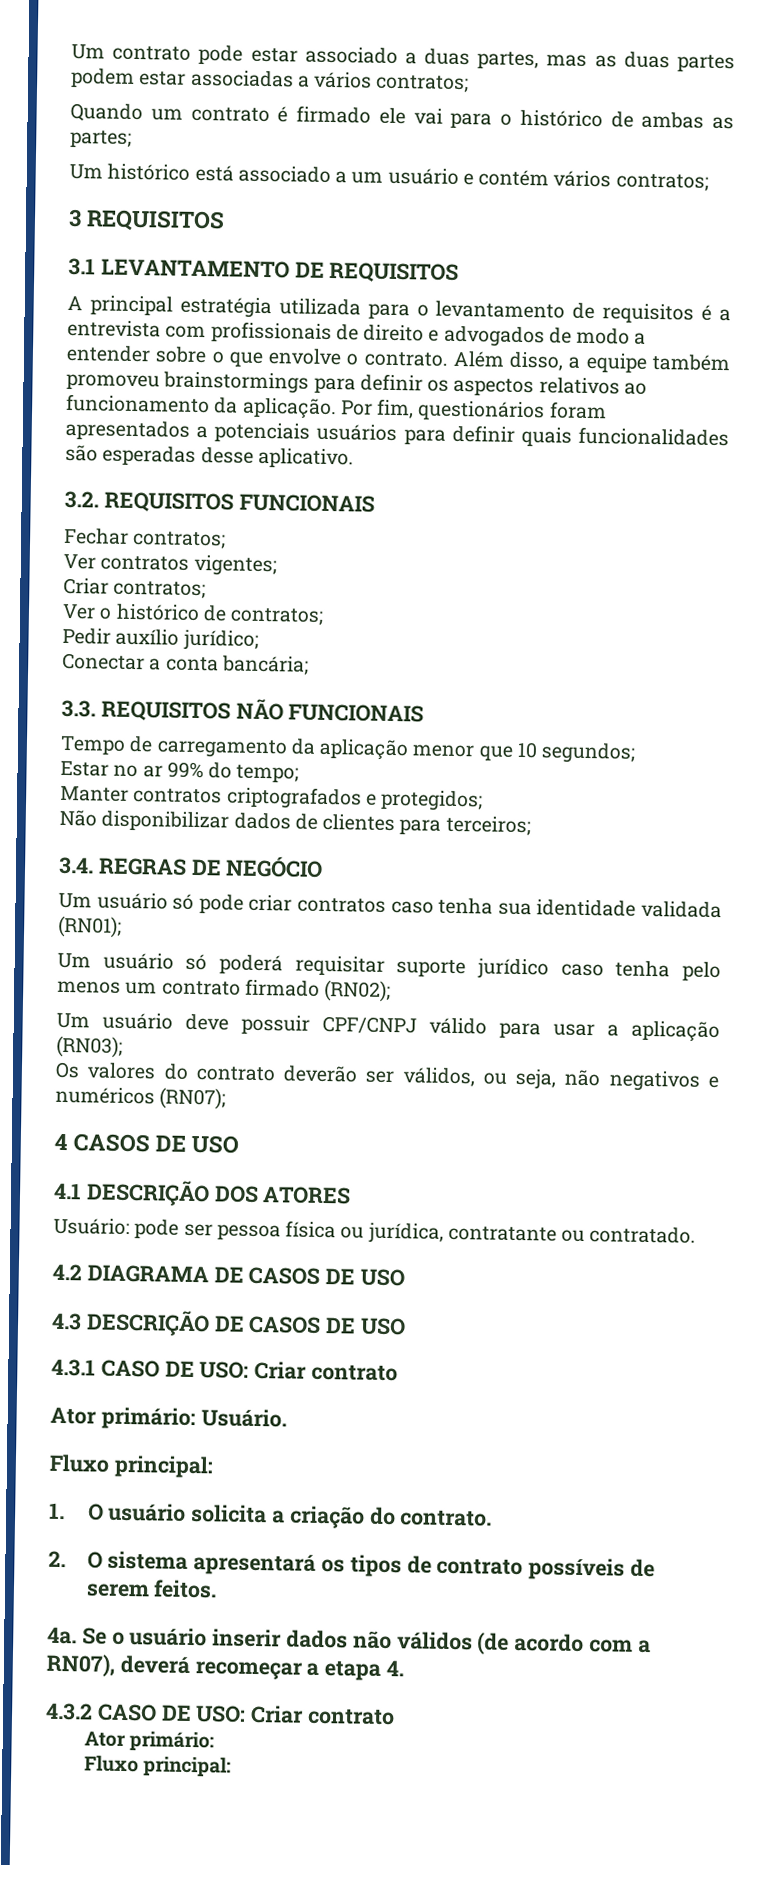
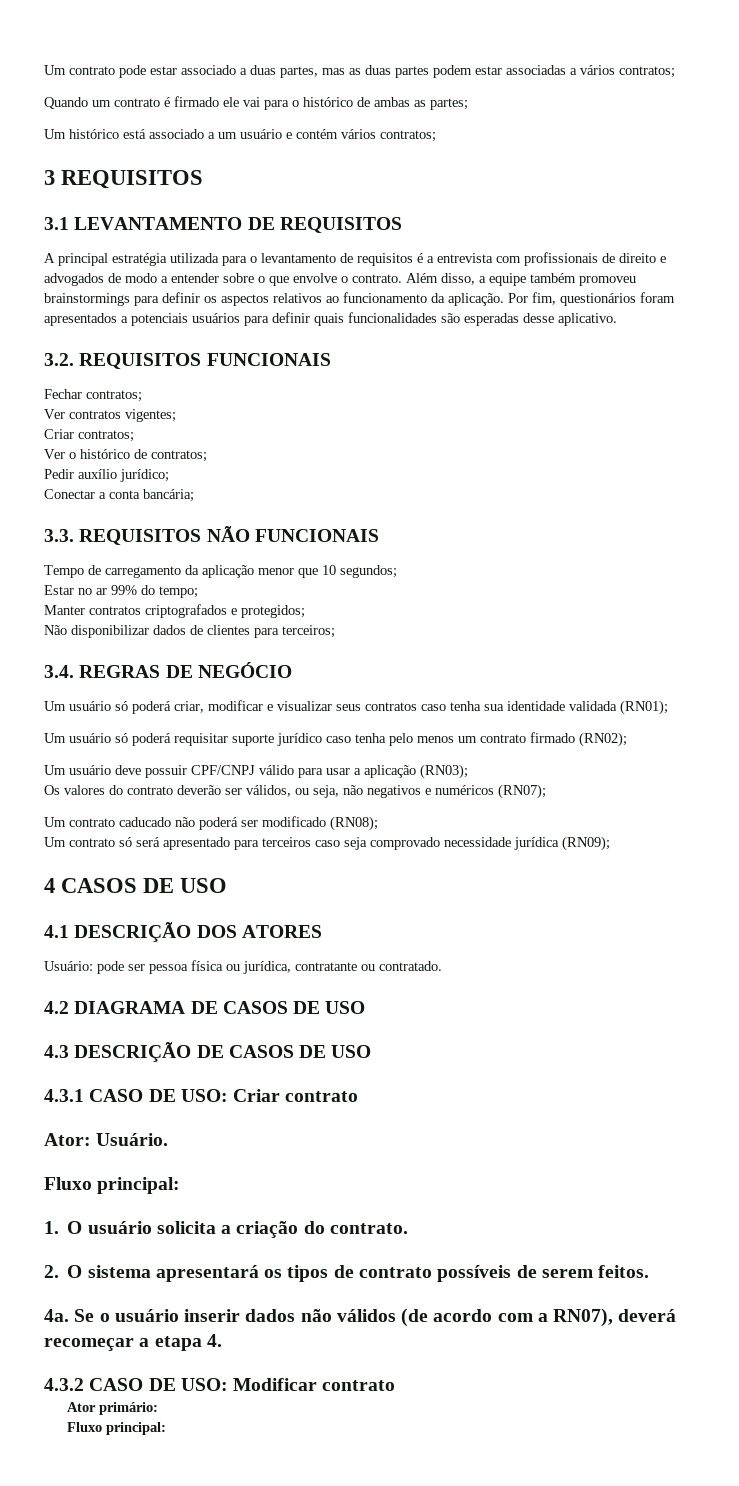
[198,894,293,914] pode criar -> [132,700,361,714] poderá criar, modificar e visualizar seus
(227, 1098) none -> [44,816,378,831] [44,836,610,851] // Um contrato caducado não poderá ser modificado (RN08); // Um contrato só será apresentado para terceiros caso seja comprovado necessidade jurídica (RN09);
[50,1406,196,1431] Ator primário: -> [44,1133,91,1146] Ator:
[250,1704,305,1724] Criar -> [233,1378,318,1391] Modificar

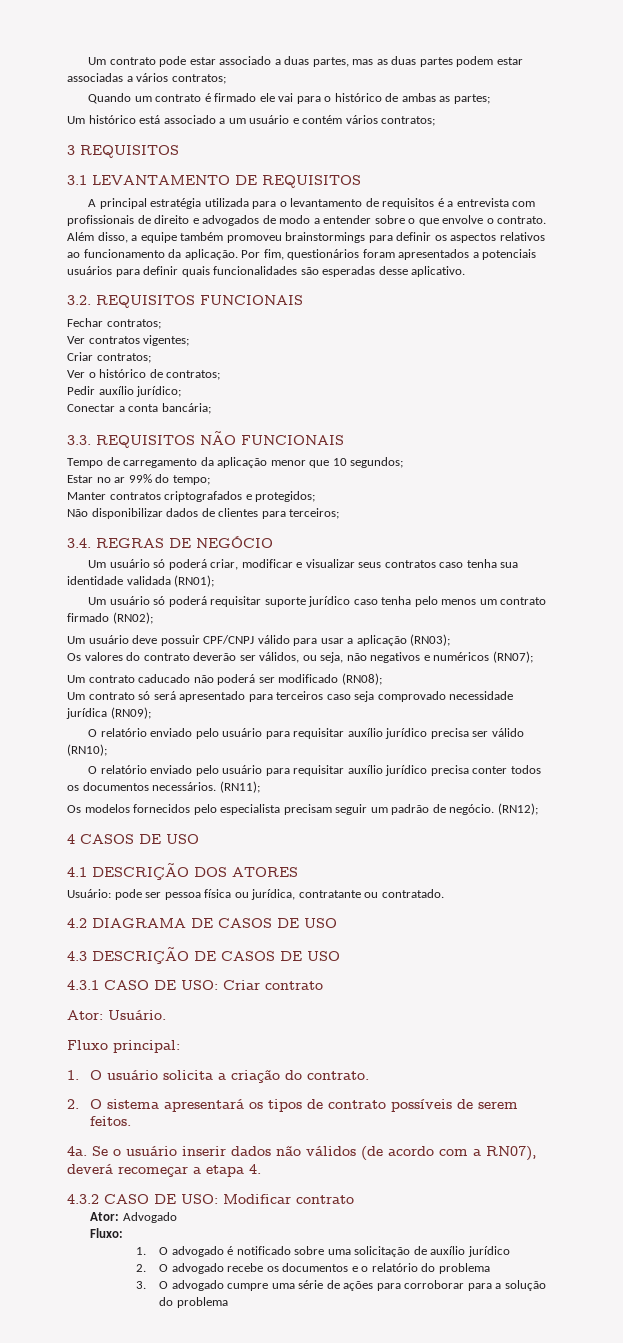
(610, 843) none -> [88,728,524,739] [67,744,107,756] [88,765,541,776] [67,781,260,793] [67,803,538,815] // O relatório enviado pelo usuário para requisitar auxílio jurídico precisa ser válido (RN10); // O relatório enviado pelo usuário para requisitar auxílio jurídico precisa conter todos os documentos necessários. (RN11); // Os modelos fornecidos pelo especialista precisam seguir um padrão de negócio. (RN12);
[67,1402,159,1415] [67,1422,167,1435] Ator primário: // Fluxo principal: -> [90,1212,177,1223] [90,1228,124,1238] [136,1246,510,1257] [136,1263,490,1274] [136,1280,546,1291] [159,1297,228,1308] Ator: Advogado // Fluxo: // 1. O advogado é notificado sobre uma solicitação de auxílio jurídico // 2. O advogado recebe os documentos e o relatório do problema // 3. O advogado cumpre uma série de ações para corroborar para a solução do problema

